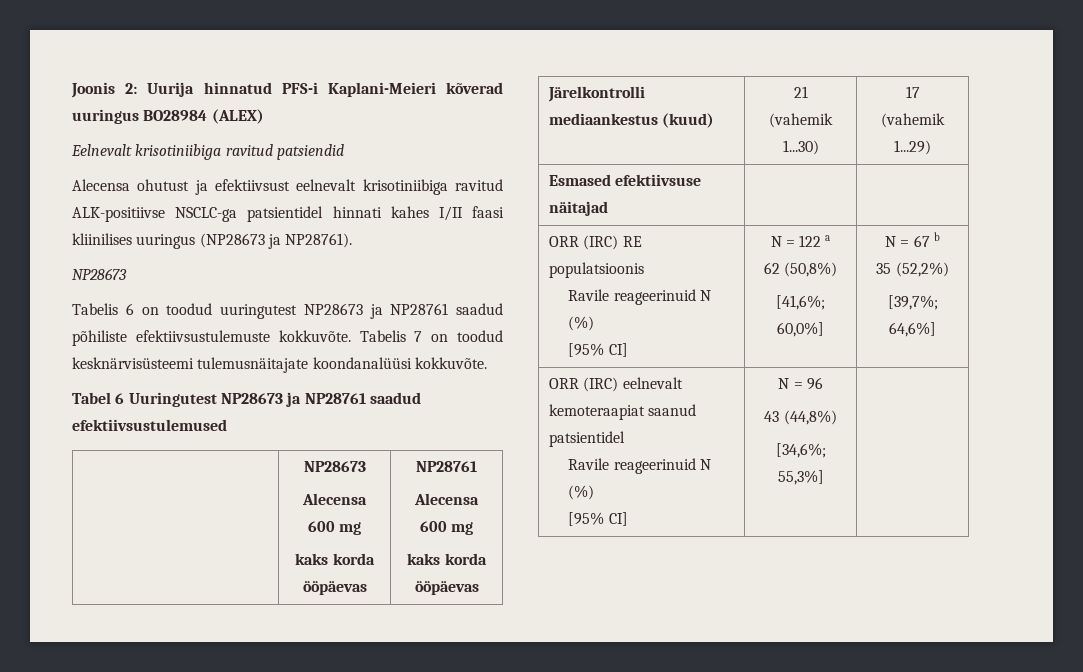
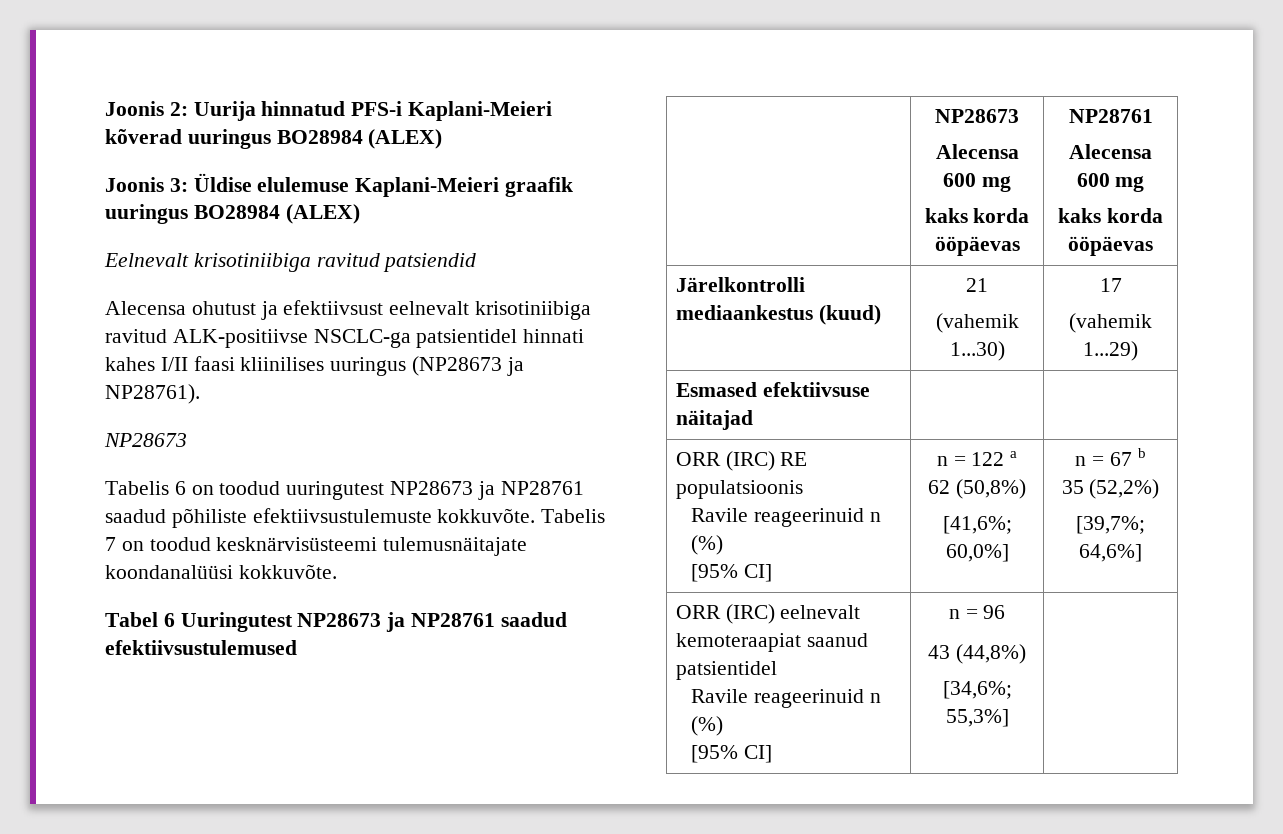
(264, 116) none -> [105,173,574,197] [105,204,360,224] // Joonis 3: Üldise elulemuse Kaplani-Meieri graafik uuringus BO28984 (ALEX)
[699,290,711,301] [568,316,595,331] [568,343,628,357] [770,236,782,247] N (%) // [95% CI] | N -> [869,512,881,522] [691,535,724,555] [691,564,772,582] [936,456,948,466] n (%) // [95% CI] | n
[885,236,897,247] N -> [1075,456,1087,466] n
[699,459,711,470] [568,485,595,500] [568,512,628,526] [778,378,790,389] N (%) // [95% CI] | N -> [869,693,881,703] [691,716,724,736] [691,745,772,763] [948,609,960,619] n (%) // [95% CI] | n

